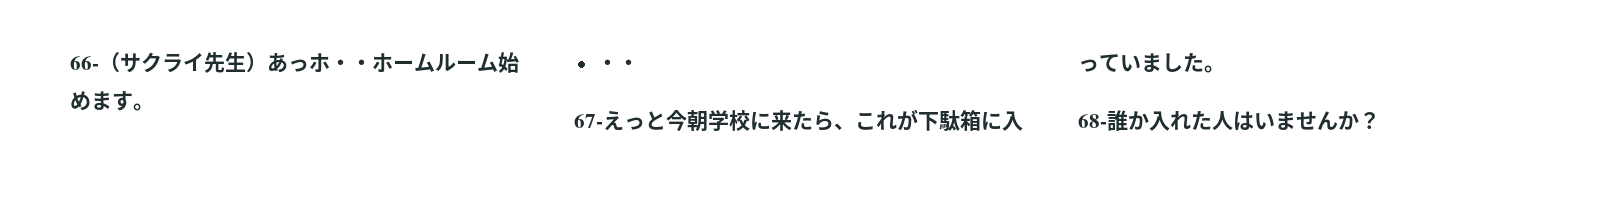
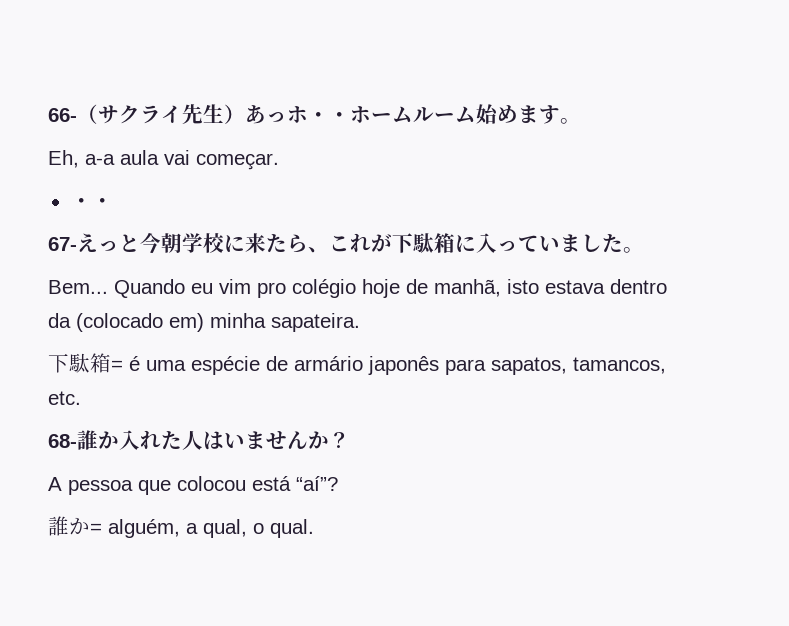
(154, 107) none -> [48,150,279,170] // Eh, a-a aula vai começar.
(1225, 69) none -> [48,279,667,298] [48,313,360,332] [48,353,666,375] [48,391,81,405] // Bem... Quando eu vim pro colégio hoje de manhã, isto estava dentro da (colocado em) minha sapateira. // 下駄箱= é uma espécie de armário japonês para sapatos, tamancos, etc.
(1380, 120) none -> [48,476,338,495] [48,516,314,538] // A pessoa que colocou está “aí”? // 誰か= alguém, a qual, o qual.

